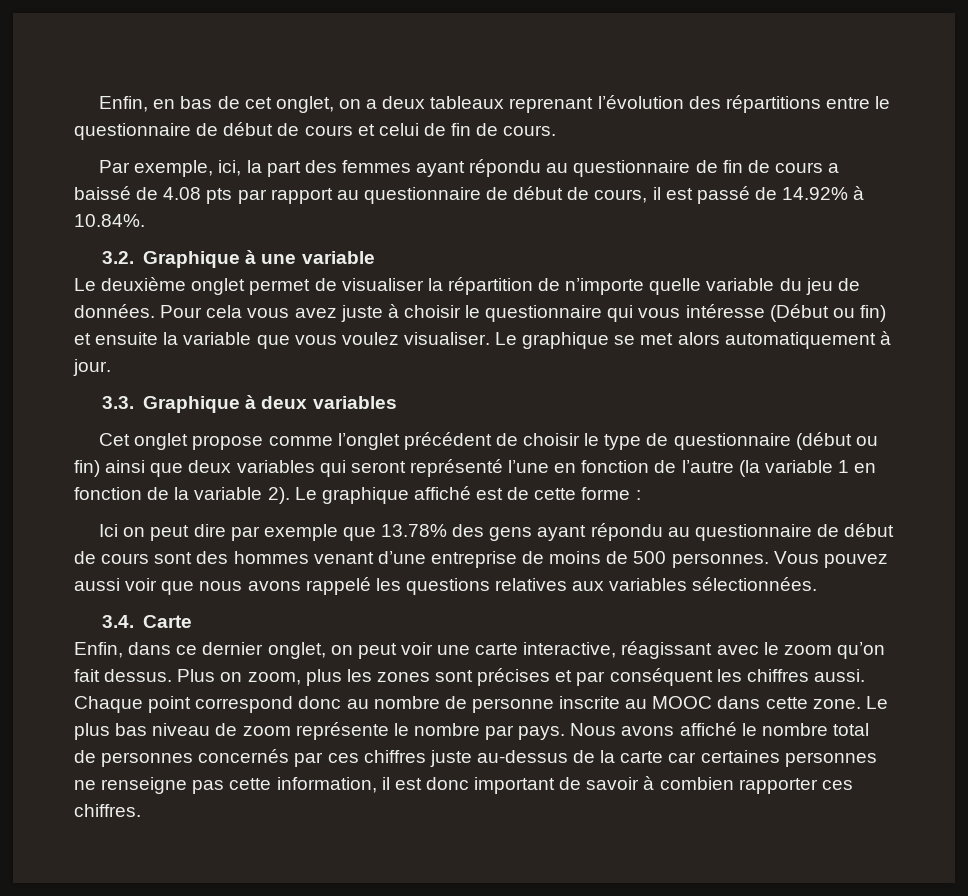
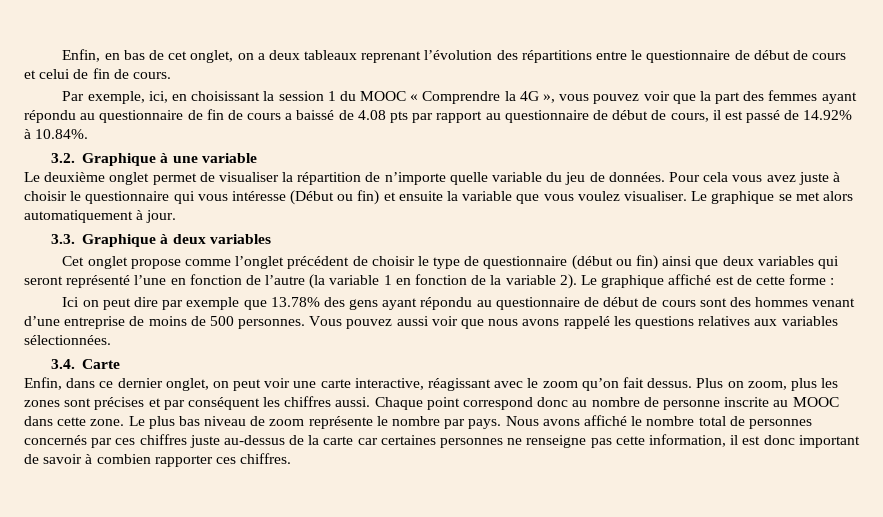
(242, 168) none -> [171,91,696,104] en choisissant la session 1 du MOOC « Comprendre la 4G », vous pouvez voir que

